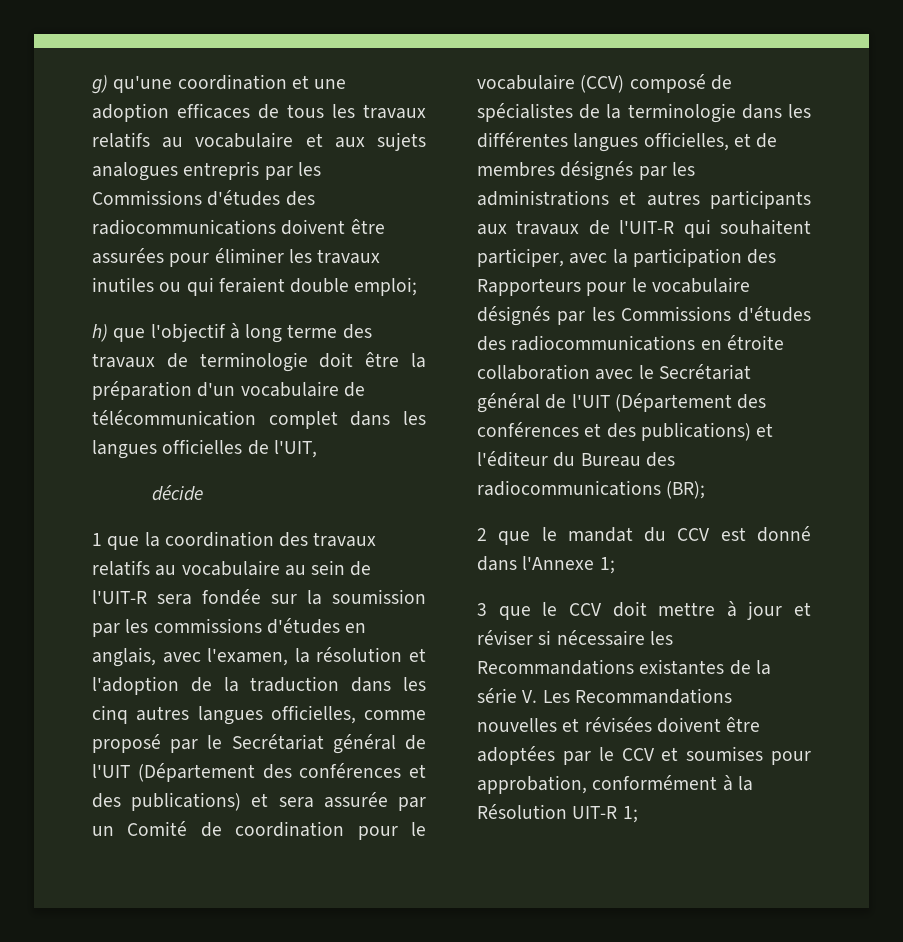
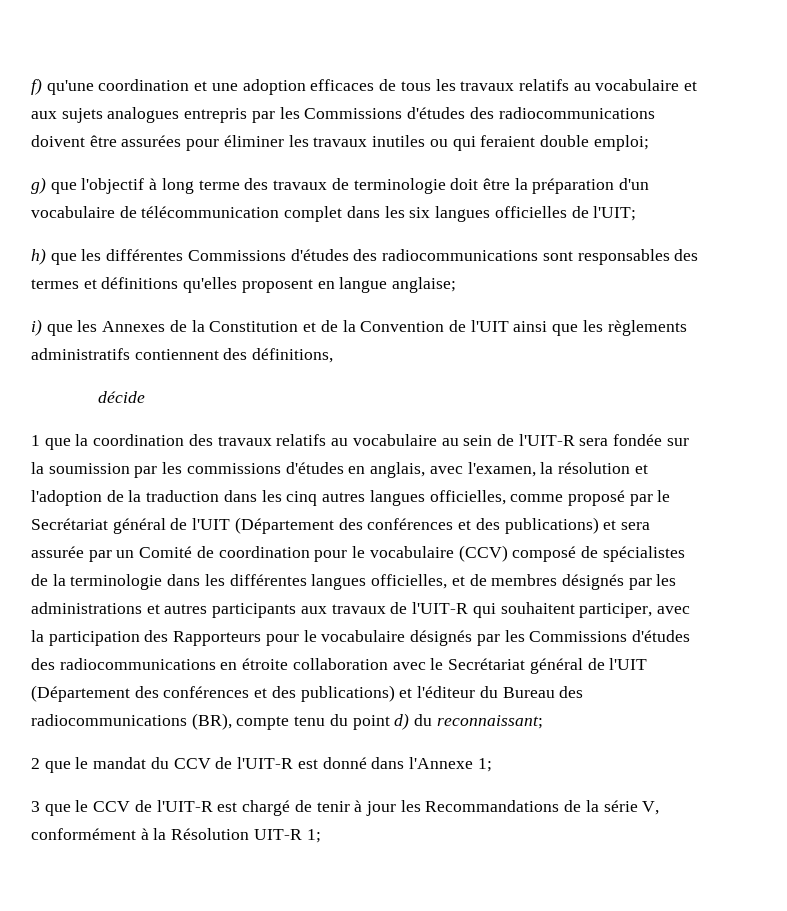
[92,75,108,94] g) -> [31,78,42,95] f)
[92,324,108,342] h) -> [31,177,46,194] g)
(426, 418) none -> [409,207,431,218] six
[273,440,317,458] l'UIT, -> [593,206,637,221] [31,248,699,265] [31,277,457,293] [31,319,687,336] [31,348,334,363] l'UIT; // h) que les différentes Commissions d'études des radiocommunications sont responsables des termes et définitions qu'elles proposent en langue anglaise; // i) que les Annexes de la Constitution et de la Convention de l'UIT ainsi que les règlements administratifs contiennent des définitions,
[666,481,706,499] (BR); -> [191,713,543,730] (BR), compte tenu du point d) du reconnaissant;
(711, 534) none -> [215,757,294,769] de l'UIT-R
[612,601,811,620] [477,630,645,646] doit mettre à jour et réviser si nécessaire -> [134,800,396,816] de l'UIT-R est chargé de tenir à jour
[639,659,725,675] existantes -> (560, 806) none
[522,688,732,704] [477,717,761,733] [477,746,811,765] [477,775,587,794] V. Les Recommandations nouvelles et révisées doivent être adoptées par le CCV et soumises pour approbation, -> [642,801,660,815] V,

